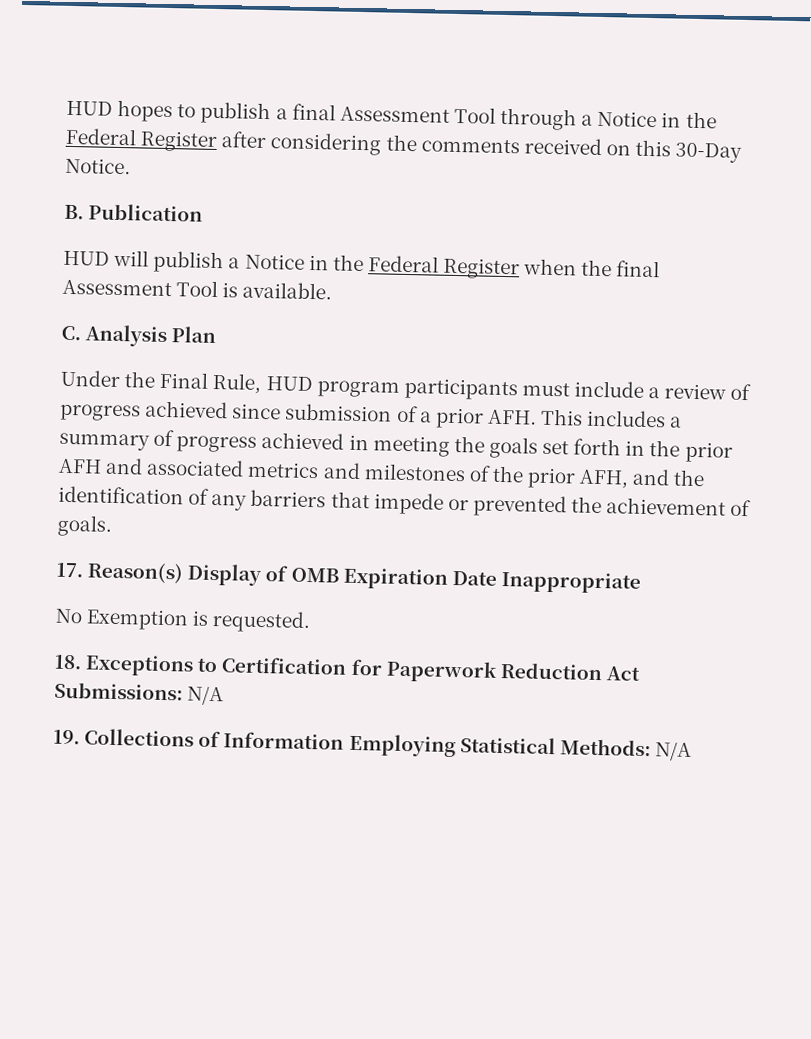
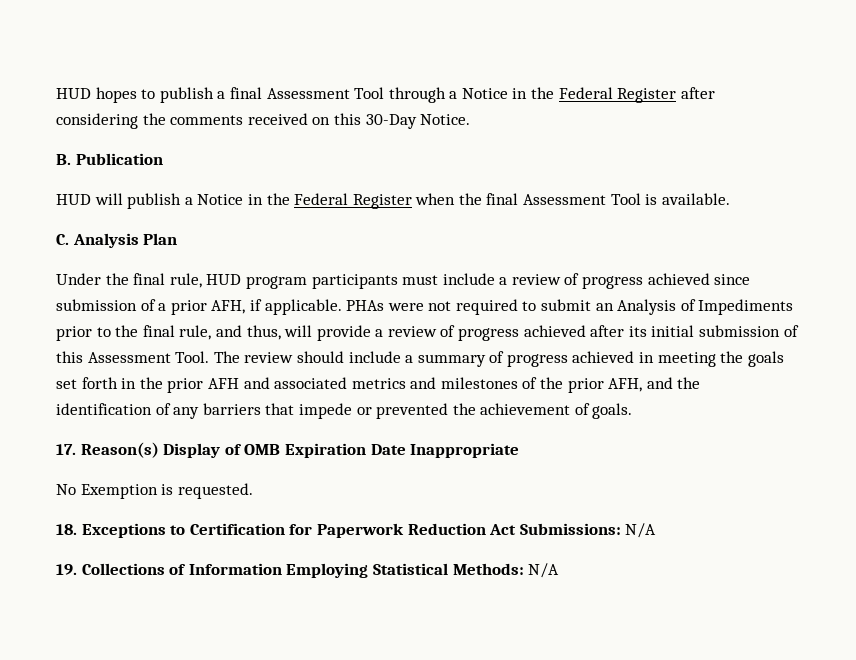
[159,371,262,394] Final Rule, -> [133,273,202,288] final rule,
[487,408,667,428] AFH. This includes -> [211,299,794,315] [56,325,799,341] [56,351,401,363] AFH, if applicable. PHAs were not required to submit an Analysis of Impediments prior to the final rule, and thus, will provide a review of progress achieved after its initial submission of this Assessment Tool. The review should include

